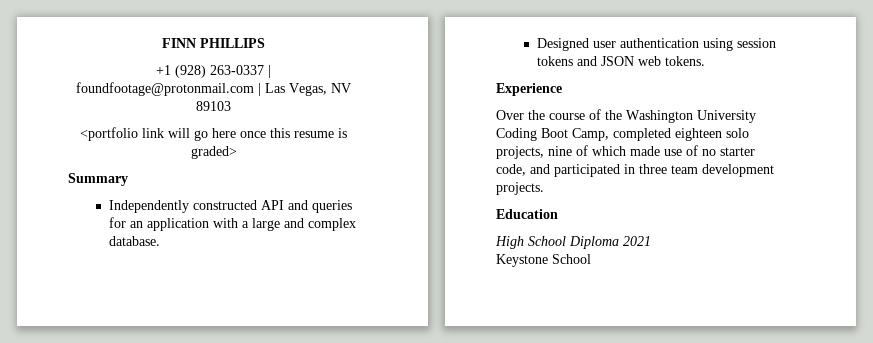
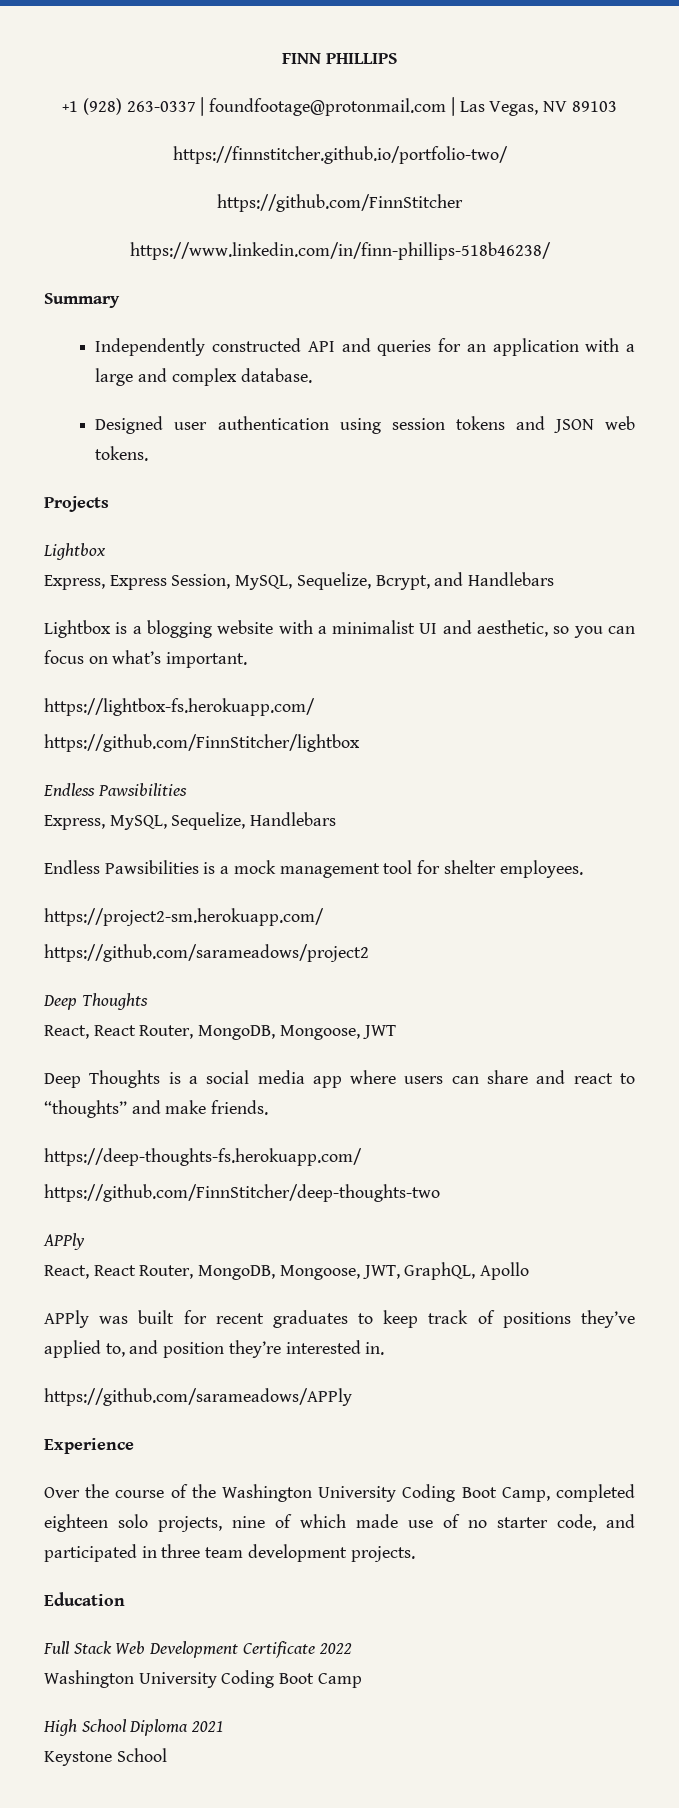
[80,127,347,141] [190,146,237,159] <portfolio link will go here once this resume is graded> -> [172,146,508,164] [217,194,463,212] [129,242,551,260] https://finnstitcher.github.io/portfolio-two/ // https://github.com/FinnStitcher // https://www.linkedin.com/in/finn-phillips-518b46238/
(705, 61) none -> [44,496,109,512] [43,543,106,560] [44,572,555,590] [44,620,635,638] [44,650,248,668] [44,698,315,716] [44,734,360,752] [43,783,187,796] [44,812,337,830] [44,860,583,878] [44,908,324,926] [44,944,369,962] [43,993,148,1010] [44,1025,396,1040] [44,1070,635,1088] [44,1100,269,1118] [44,1148,362,1166] [44,1184,440,1202] [43,1233,85,1250] [44,1262,530,1280] [44,1310,635,1328] [44,1340,385,1358] [44,1388,352,1406] // Projects // Lightbox // Express, Express Session, MySQL, Sequelize, Bcrypt, and Handlebars // Lightbox is a blogging website with a minimalist UI and aesthetic, so you can focus on what’s important. // https://lightbox-fs.herokuapp.com/ // https://github.com/FinnStitcher/lightbox // Endless Pawsibilities // Express, MySQL, Sequelize, Handlebars // Endless Pawsibilities is a mock management tool for shelter employees. // https://project2-sm.herokuapp.com/ // https://github.com/sarameadows/project2 // Deep Thoughts // React, React Router, MongoDB, Mongoose, JWT // Deep Thoughts is a social media app where users can share and react to “thoughts” and make friends. // https://deep-thoughts-fs.herokuapp.com/ // https://github.com/FinnStitcher/deep-thoughts-two // APPly // React, React Router, MongoDB, Mongoose, JWT, GraphQL, Apollo // APPly was built for recent graduates to keep track of positions they’ve applied to, and position they’re interested in. // https://github.com/sarameadows/APPly
(558, 214) none -> [43,1641,352,1658] [44,1670,362,1688] // Full Stack Web Development Certificate 2022 // Washington University Coding Boot Camp

